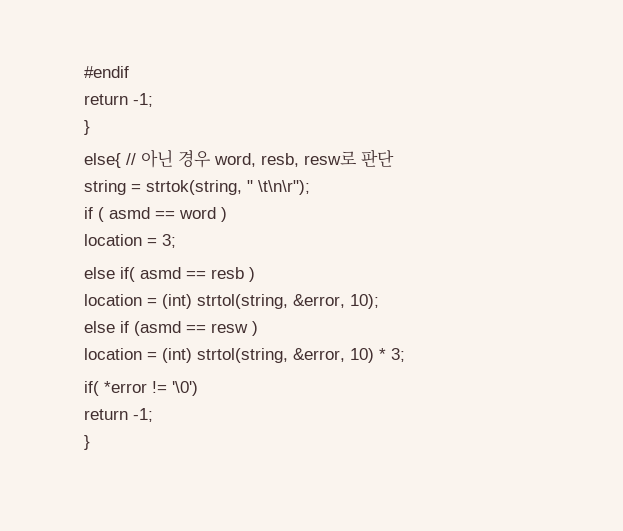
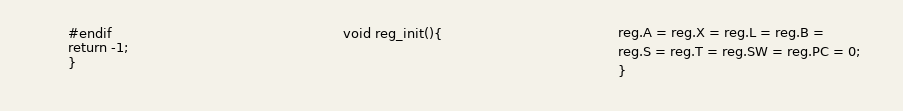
[84,149,394,168] [84,180,310,195] [84,207,227,222] [84,234,176,248] [84,267,255,282] [84,294,379,309] [84,321,258,336] [84,348,405,363] [84,381,198,396] [84,408,153,422] else{ // 아닌 경우 word, resb, resw로 판단 // string = strtok(string, " \t\n\r"); // if ( asmd == word ) // location = 3; // else if( asmd == resb ) // location = (int) strtol(string, &error, 10); // else if (asmd == resw ) // location = (int) strtol(string, &error, 10) * 3; // if( *error != '\0') // return -1; -> [343,27,442,41] [618,28,824,40] [618,47,860,59] void reg_init(){ // reg.A = reg.X = reg.L = reg.B = // reg.S = reg.T = reg.SW = reg.PC = 0;

